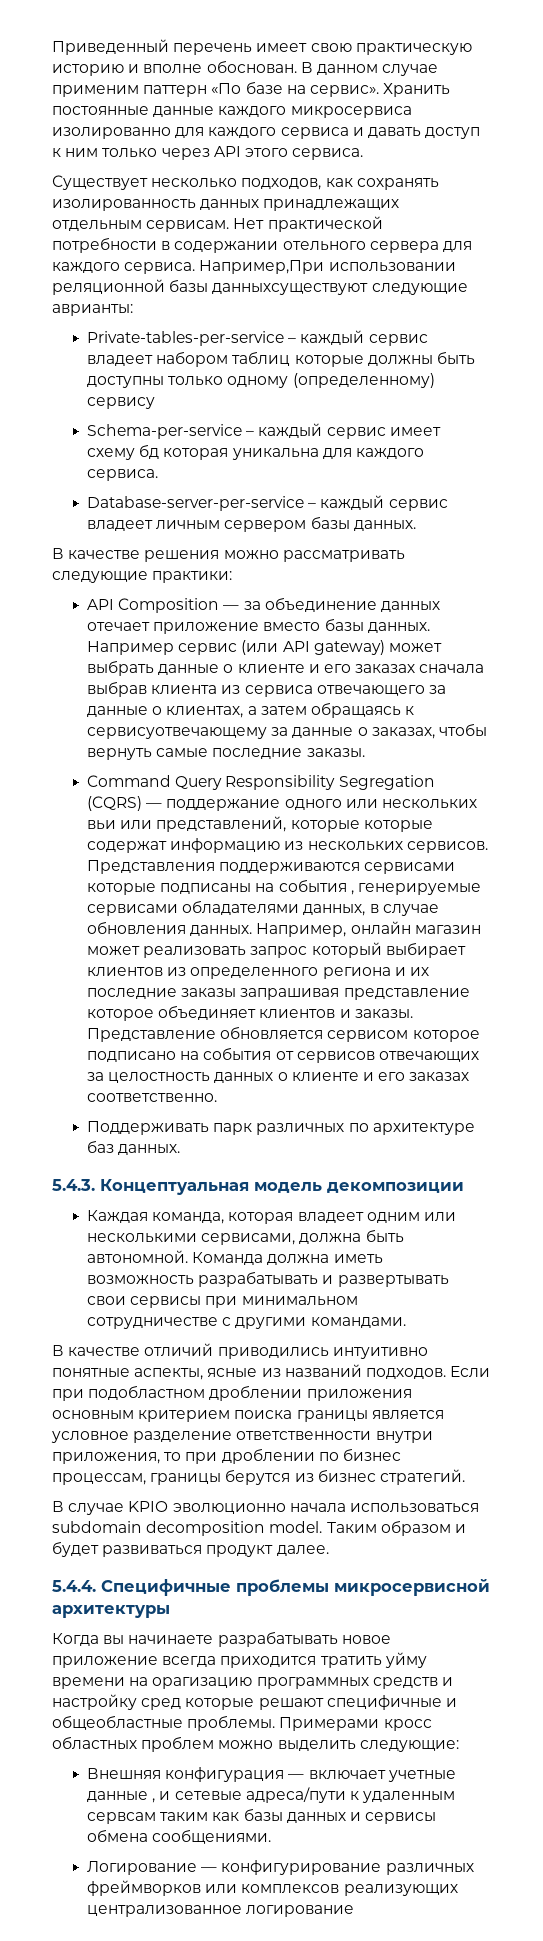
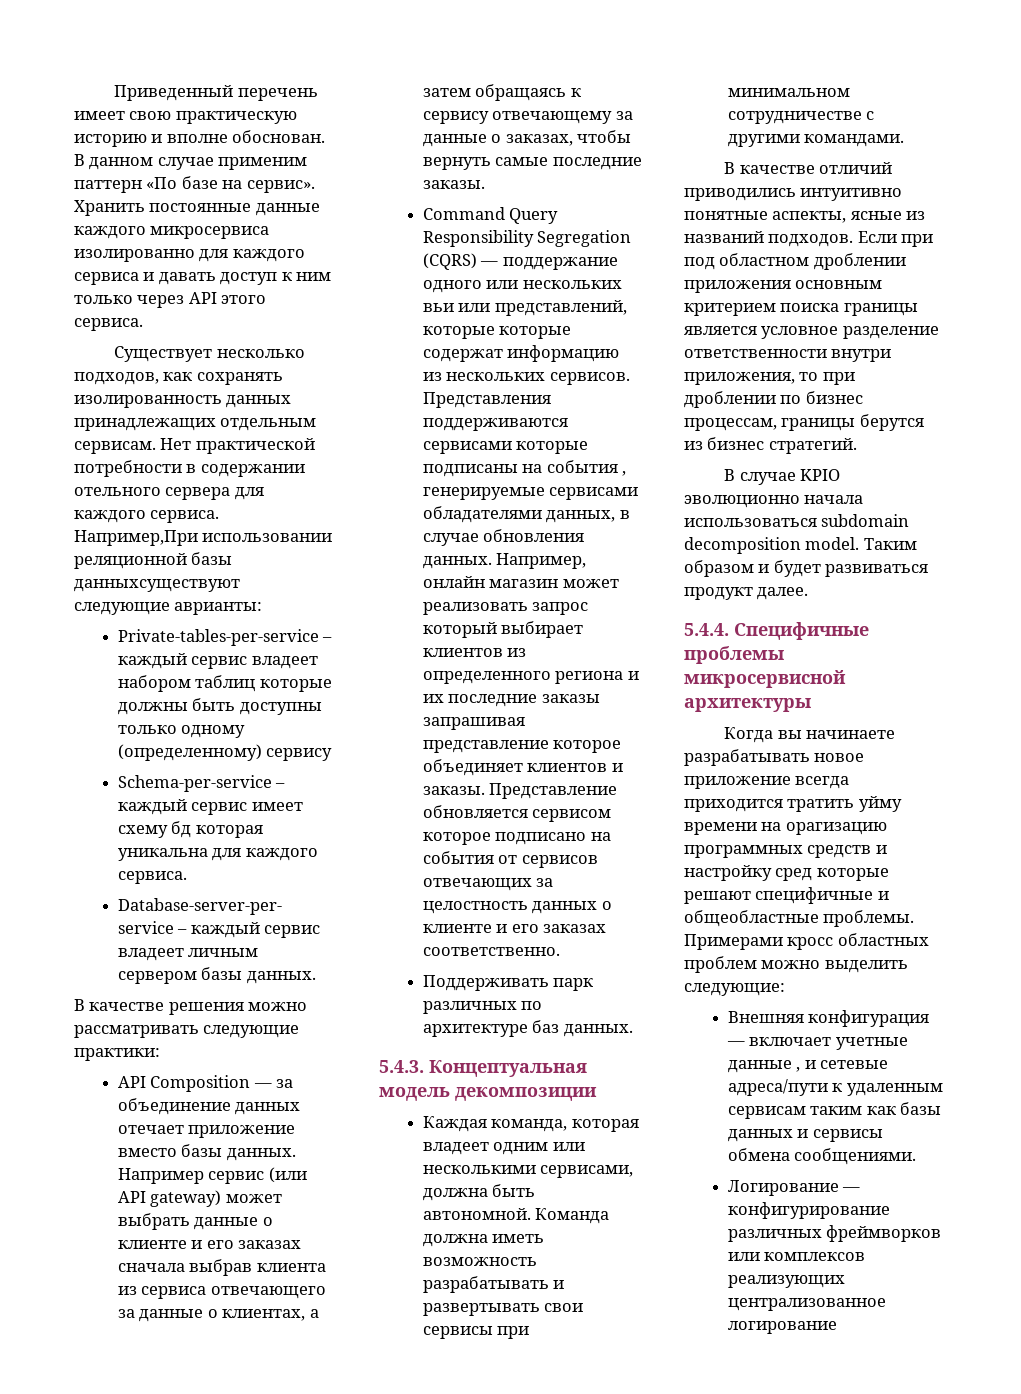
[87,727,268,739] сервисуотвечающему -> [423,111,613,124] сервису отвечающему
[88,1385,206,1400] подобластном -> [684,253,810,270] под областном
[87,1812,157,1824] сервсам -> [728,1106,807,1119] сервисам

